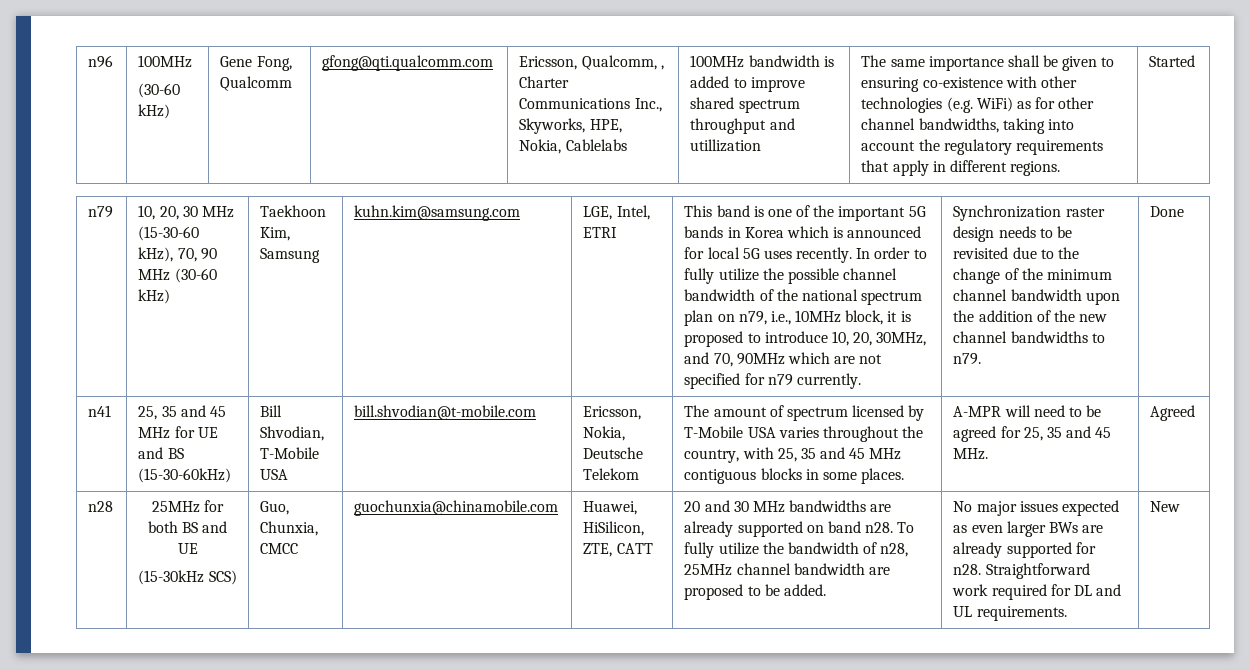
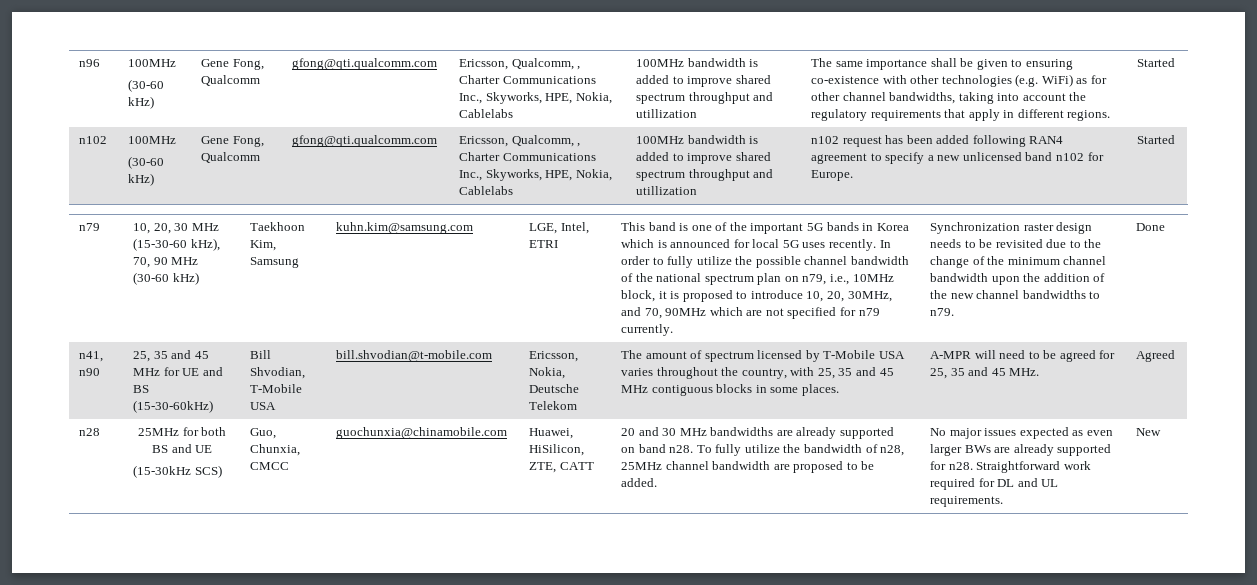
(1196, 61) none -> [79,136,108,144] [128,136,177,144] [128,156,165,169] [128,173,155,186] [201,136,264,147] [201,152,261,163] [292,135,438,147] [459,135,581,147] [459,152,596,161] [459,169,612,181] [459,186,514,195] [636,135,759,144] [636,152,771,164] [636,169,774,181] [636,186,698,195] [811,135,1064,147] [811,152,1104,164] [811,170,854,181] [1137,135,1176,144] // n102 | 100MHz // (30-60 kHz) | Gene Fong, Qualcomm | gfong@qti.qualcomm.com | Ericsson, Qualcomm, , Charter Communications Inc., Skyworks, HPE, Nokia, Cablelabs | 100MHz bandwidth is added to improve shared spectrum throughput and utillization | n102 request has been added following RAN4 agreement to specify a new unlicensed band n102 for Europe. | Started
[88,405,112,417] n41 -> [79,351,104,362] [79,368,101,376] n41, n90

